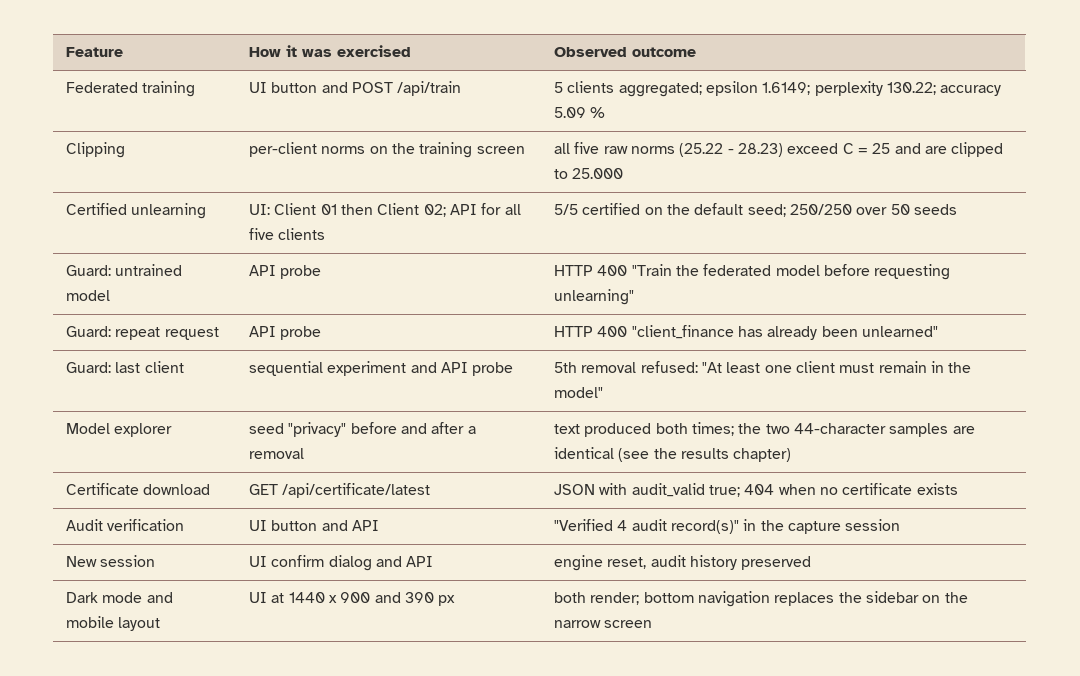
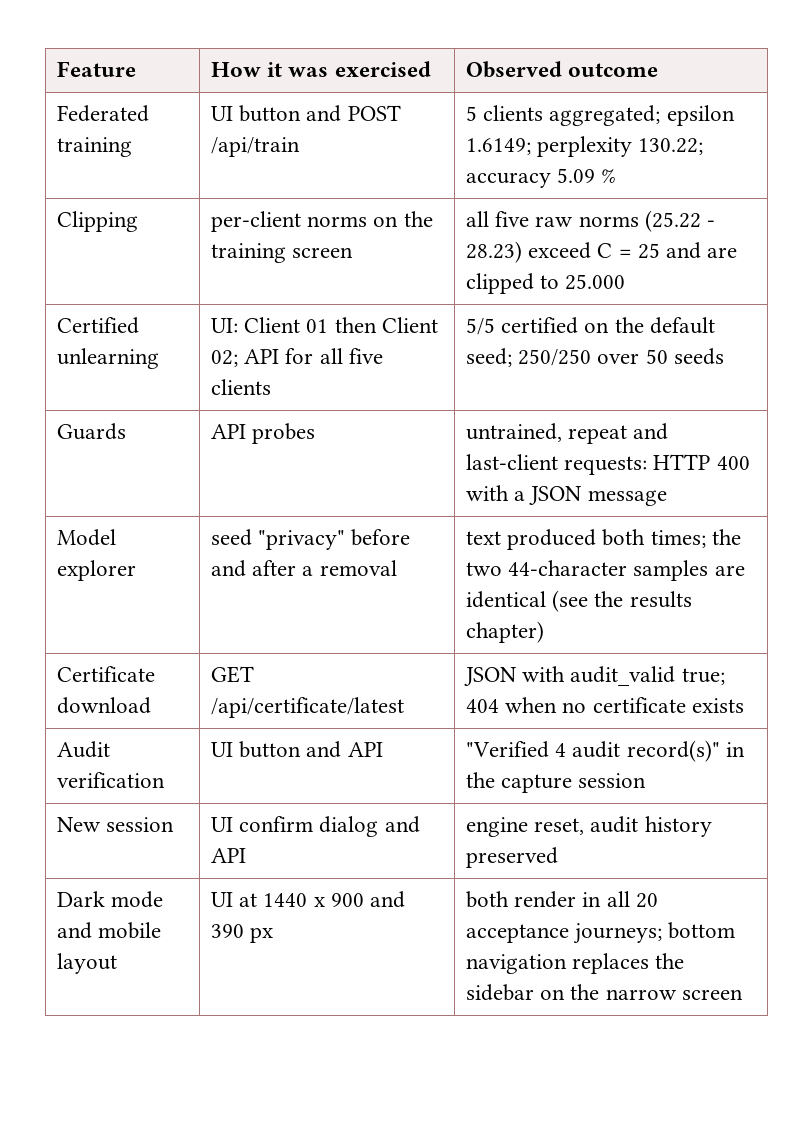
[66,264,183,276] [66,290,111,301] [249,265,322,279] [554,264,951,280] [554,289,635,305] [66,326,219,340] [249,326,322,340] [554,325,939,340] [66,361,184,373] [249,361,514,376] [554,361,972,373] [554,387,604,398] Guard: untrained model | API probe | HTTP 400 "Train the federated model before requesting unlearning" // Guard: repeat request | API probe | HTTP 400 "client_finance has already been unlearned" // Guard: last client | sequential experiment and API probe | 5th removal refused: "At least one client must remain in the model" -> [56,423,126,440] [210,423,316,444] [465,423,669,444] [465,454,750,475] [465,485,667,506] Guards | API probes | untrained, repeat and last-client requests: HTTP 400 with a JSON message
[590,592,640,605] render; -> [514,891,658,908] [465,923,663,944] render in all 20 acceptance journeys;

